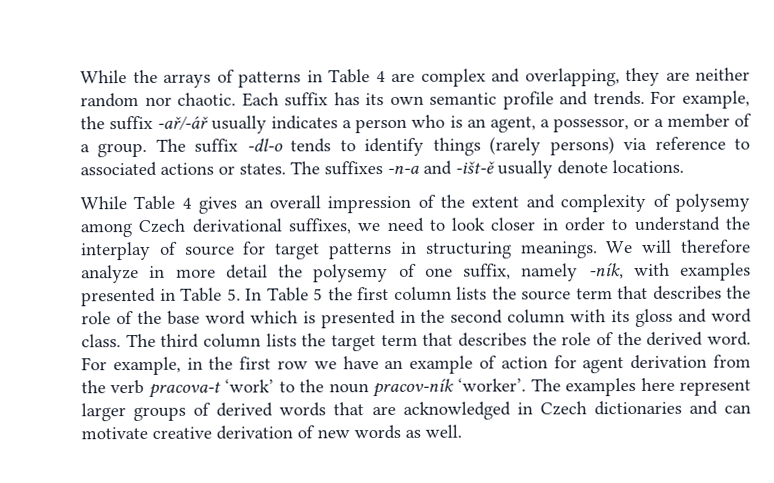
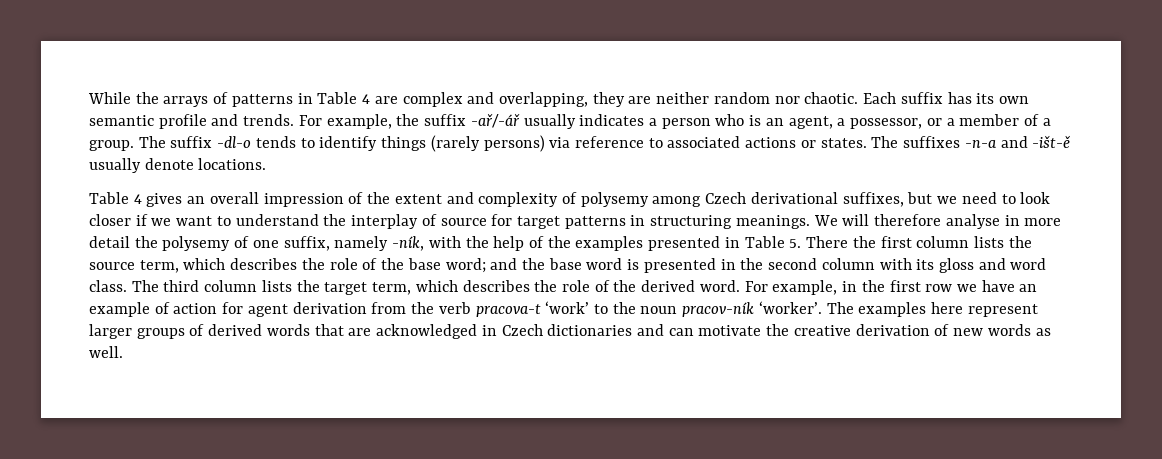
[80,196,127,210] While -> (267, 164) none
(351, 226) none -> [907,192,933,204] but
[541,217,606,232] in order -> [135,214,213,226] if we want
[81,264,139,284] analyze -> [945,214,1000,229] analyse
(670, 269) none -> [465,236,571,251] the help of the
[245,287,323,302] In Table 5 -> [806,236,849,248] There
[575,285,648,300] term that -> [139,258,226,273] term, which
[204,310,298,325] word which -> [445,258,623,273] word; and the base word
[380,332,454,347] term that -> [372,280,458,295] term, which
(148, 433) none -> [766,324,790,336] the

